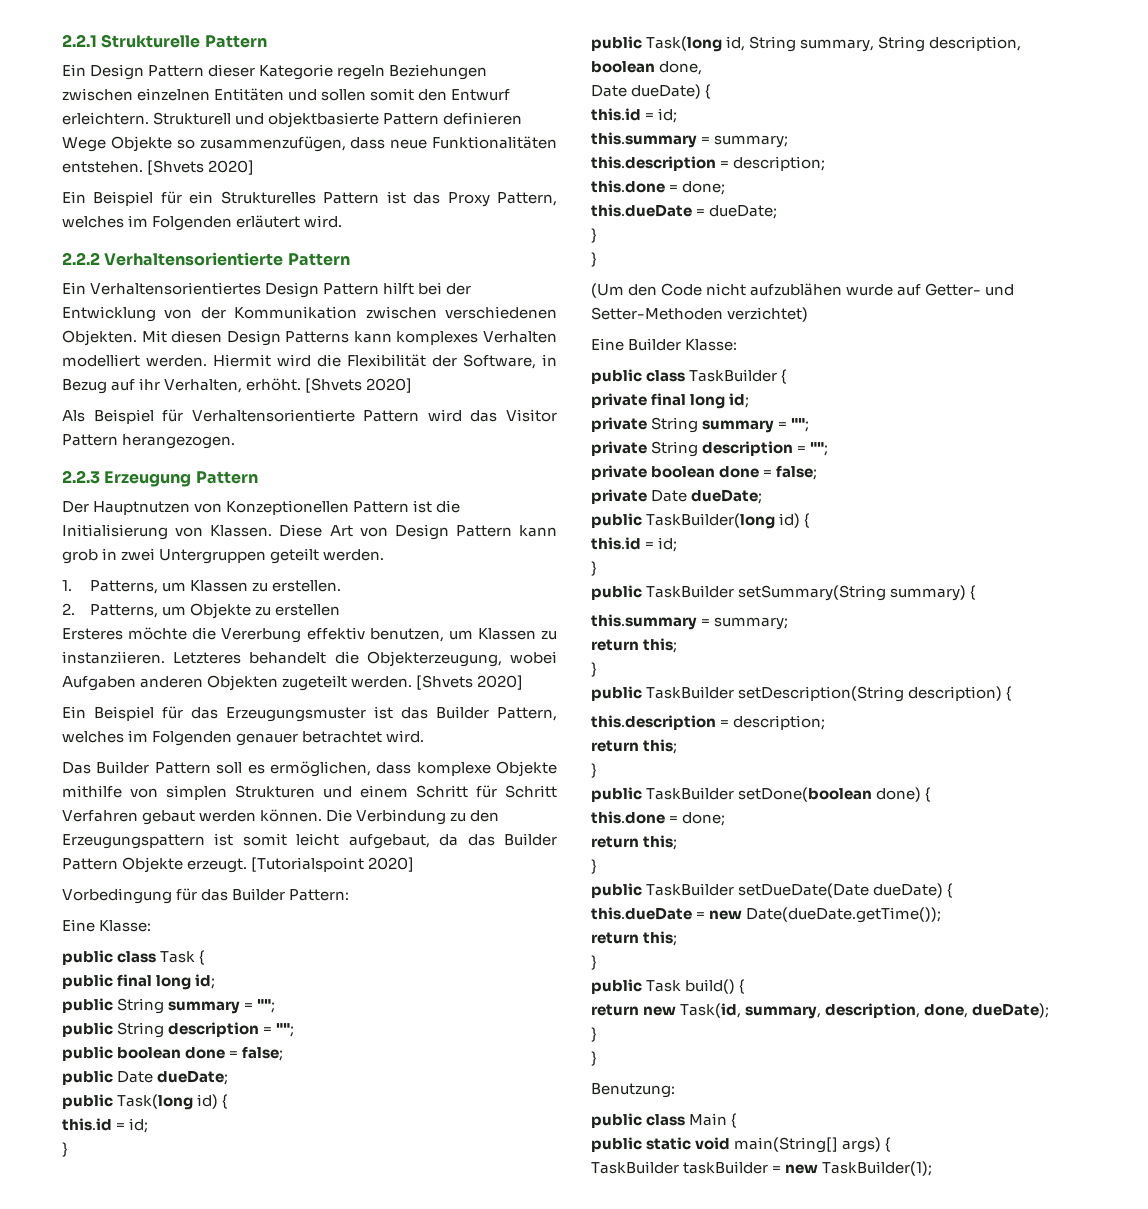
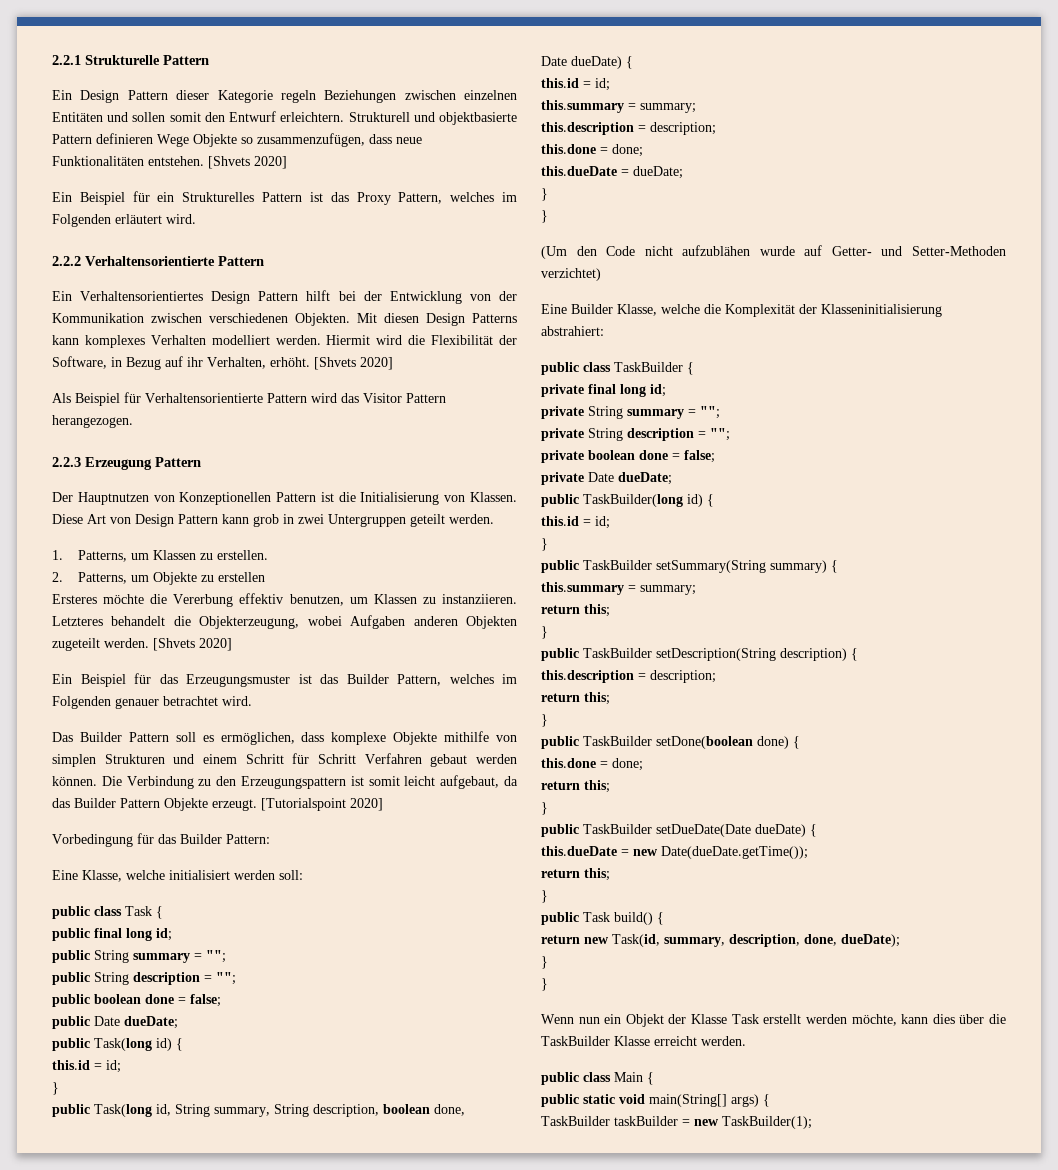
[99,920,152,932] Klasse: -> [82,870,303,882] Klasse, welche initialisiert werden soll:
[685,339,738,351] Klasse: -> [617,304,942,317] [541,326,604,336] Klasse, welche die Komplexität der Klasseninitialisierung abstrahiert:
[591,1083,675,1098] Benutzung: -> [541,1014,1007,1027] [541,1036,746,1046] Wenn nun ein Objekt der Klasse Task erstellt werden möchte, kann dies über die TaskBuilder Klasse erreicht werden.

